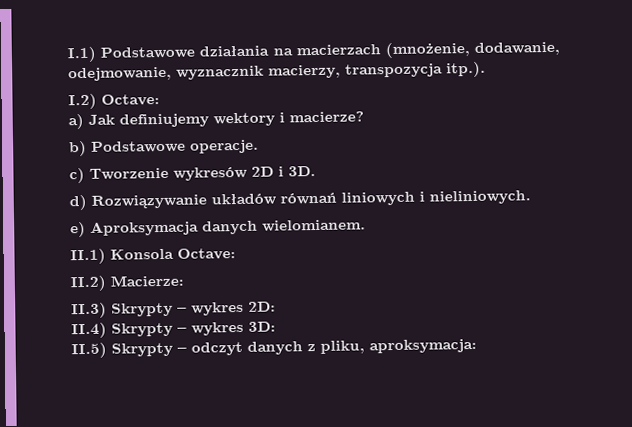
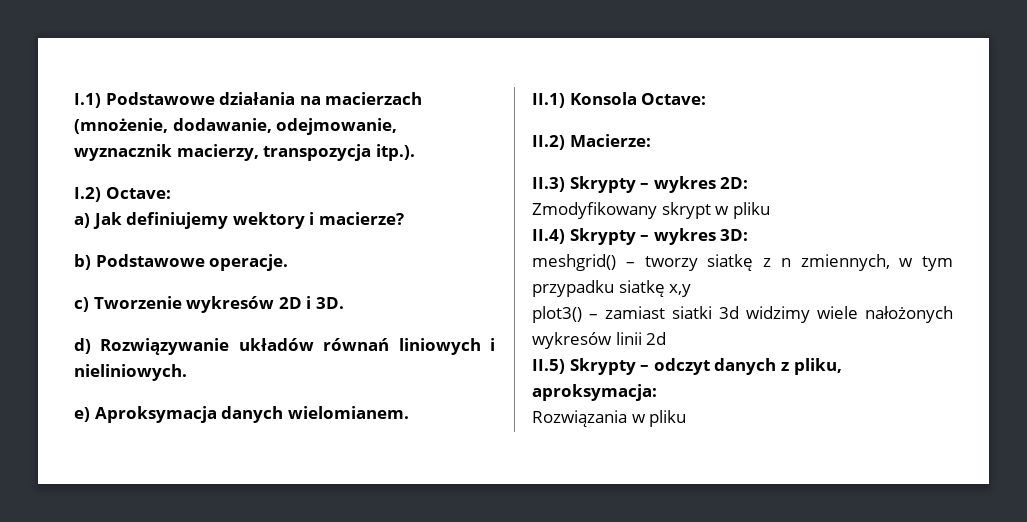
(276, 306) none -> [532,202,770,219] // Zmodyfikowany skrypt w pliku
(276, 326) none -> [532,254,953,271] [532,280,692,297] [532,306,953,323] [532,332,667,349] // meshgrid() – tworzy siatkę z n zmiennych, w tym przypadku siatkę x,y // plot3() – zamiast siatki 3d widzimy wiele nałożonych wykresów linii 2d
(477, 346) none -> [532,410,687,427] // Rozwiązania w pliku

